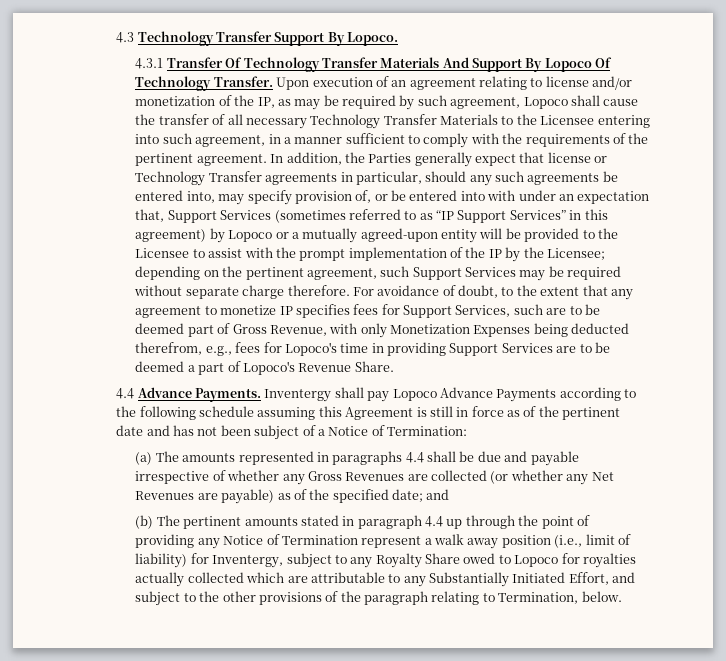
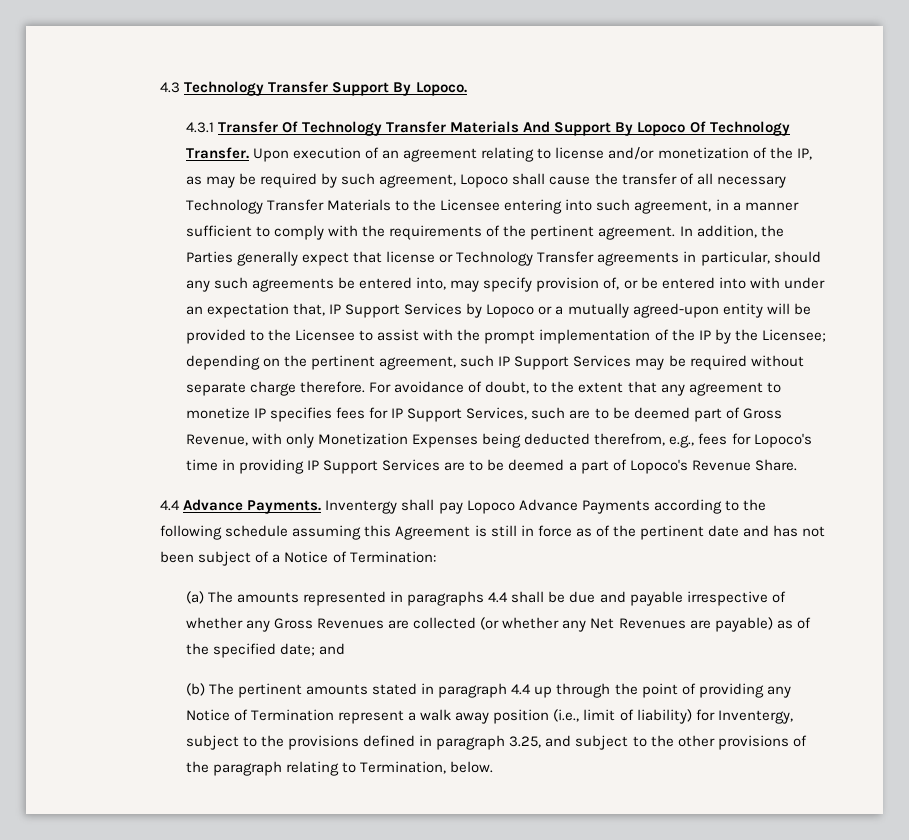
[167,209,608,223] [135,229,207,242] Support Services (sometimes referred to as “IP Support Services” in this agreement) -> [329,303,463,318] IP Support Services
(410, 271) none -> [498,356,511,366] IP
(400, 309) none -> [391,408,404,418] IP
(447, 349) none -> [307,460,320,470] IP
[350,553,636,568] [135,572,609,587] any Royalty Share owed to Lopoco for royalties actually collected which are attributable to any Substantially Initiated Effort, -> [261,735,542,750] the provisions defined in paragraph 3.25,

